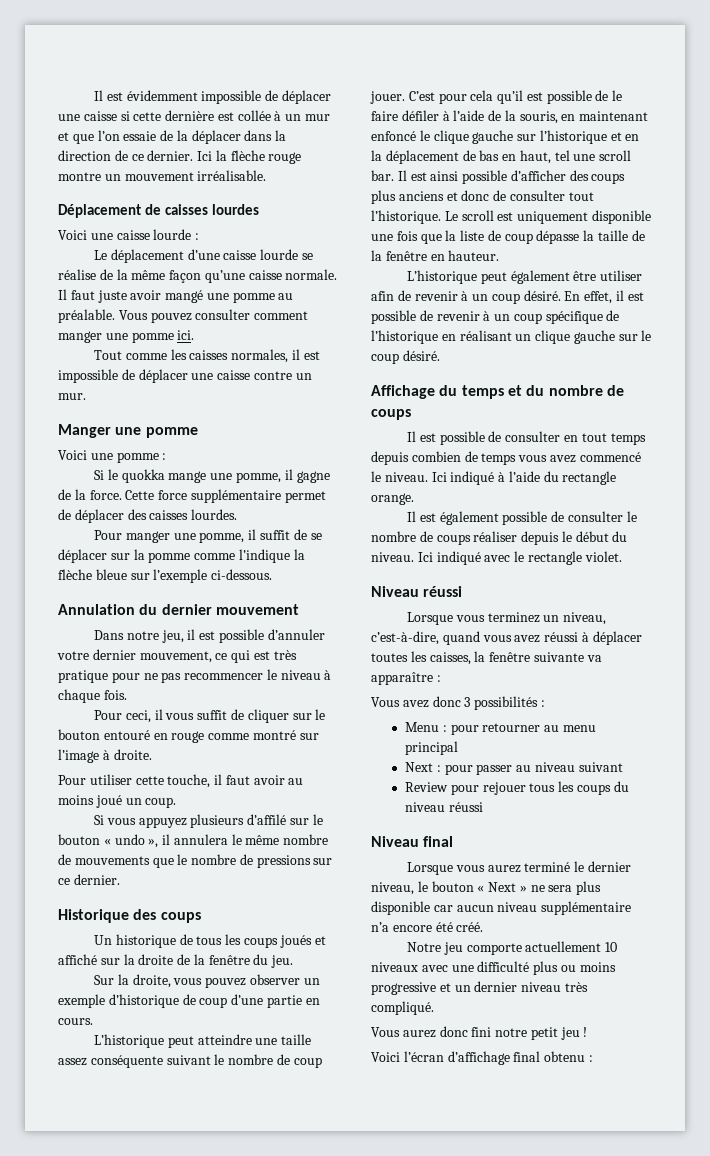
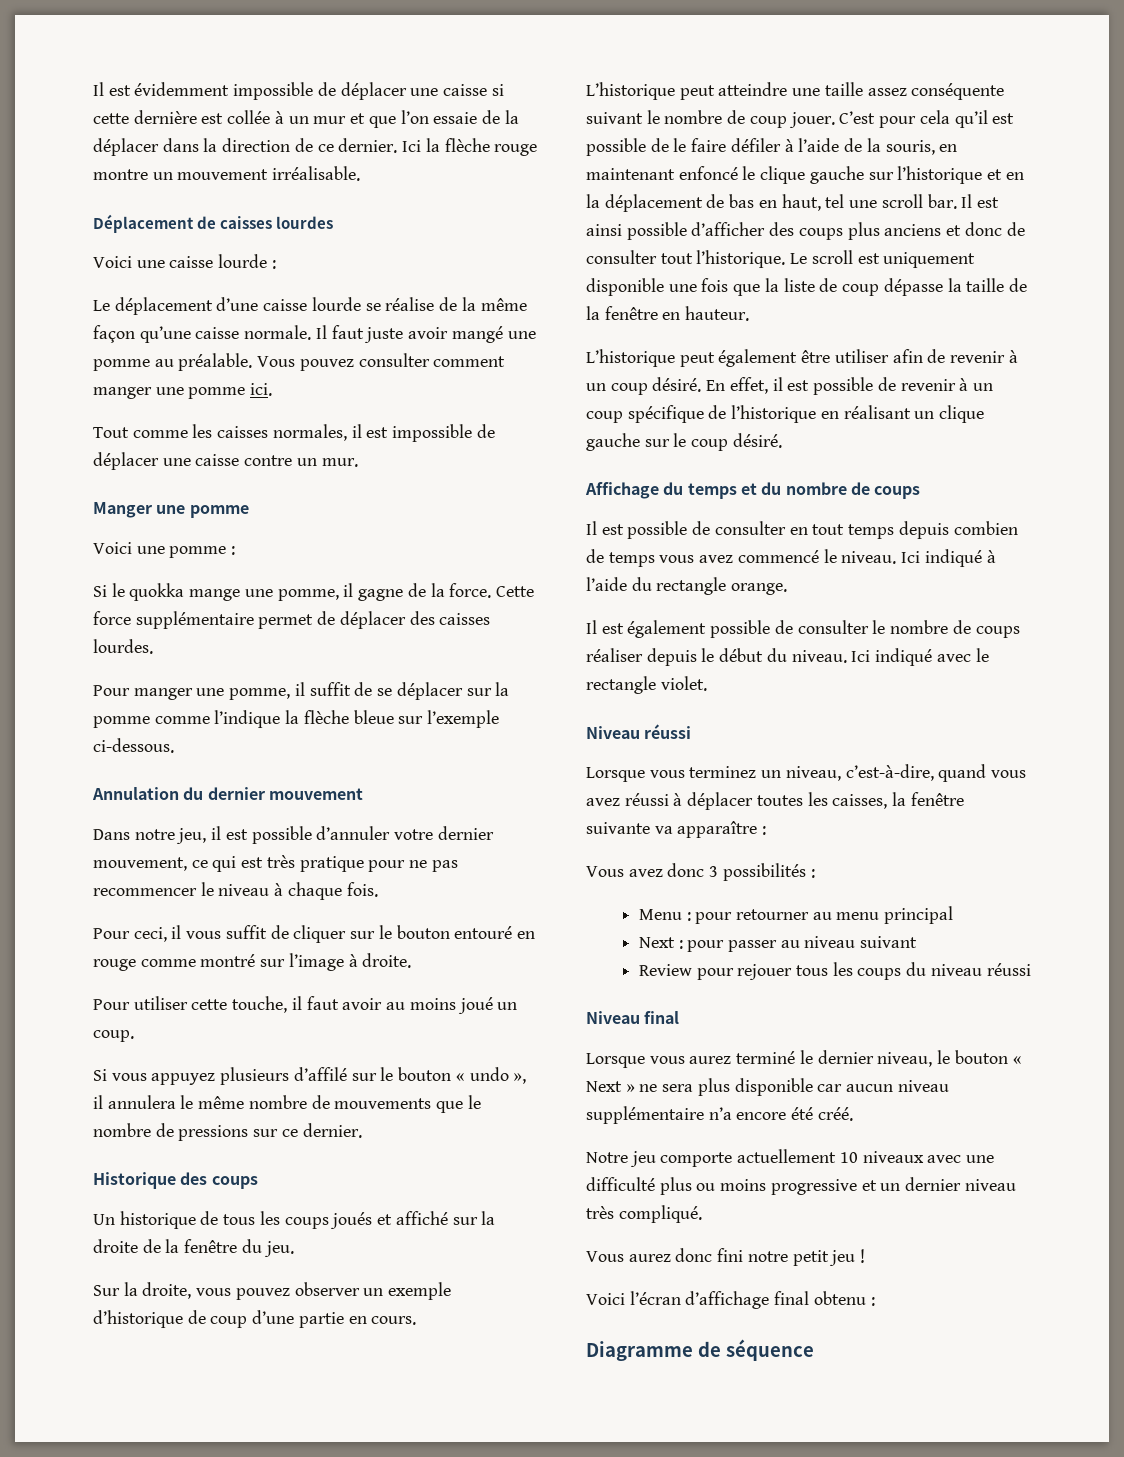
(593, 1058) none -> [586,1339,814,1361] // Diagramme de séquence

